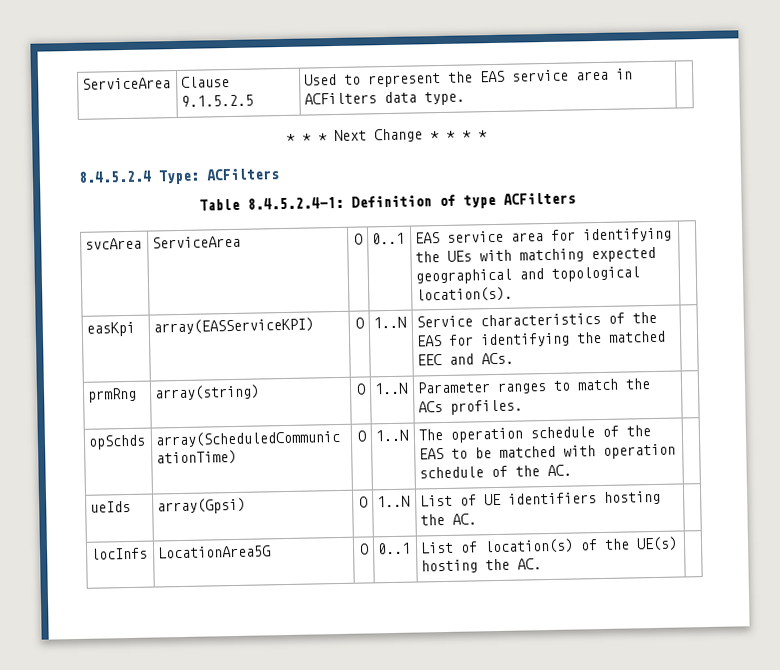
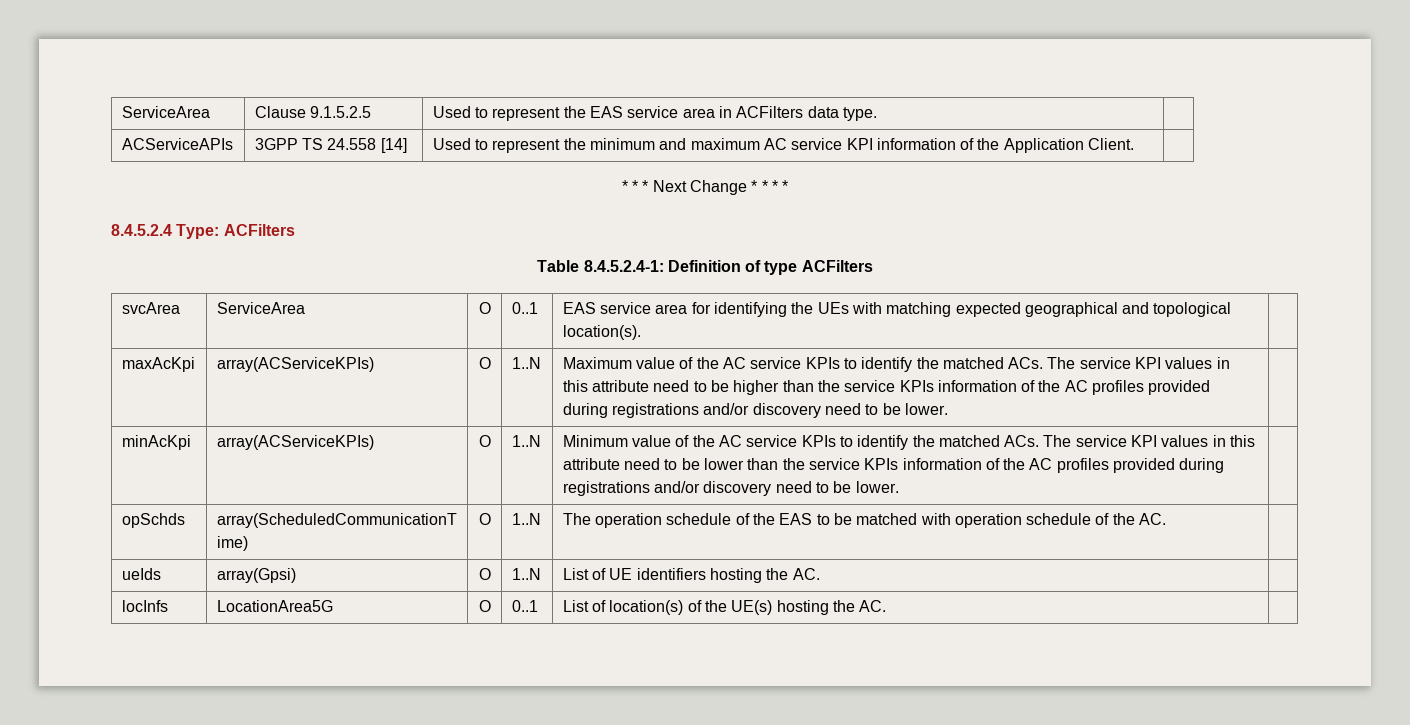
(466, 98) none -> [121,138,233,150] [254,138,407,153] [432,138,1135,153] // ACServiceAPIs | 3GPP TS 24.558 [14] | Used to represent the minimum and maximum AC service KPI information of the Application Client. |
[86,321,136,337] [153,317,315,335] [354,317,364,329] [373,316,407,329] [416,311,658,328] [417,330,667,348] [417,352,515,366] [87,387,138,403] [154,384,261,401] [355,383,366,395] [374,382,409,395] [417,378,652,394] [418,399,524,415] easKpi | array(EASServiceKPI) | O | 1..N | Service characteristics of the EAS for identifying the matched EEC and ACs. | // prmRng | array(string) | O | 1..N | Parameter ranges to match the ACs profiles. -> [121,357,195,372] [216,357,374,372] [478,357,491,369] [511,357,541,369] [562,357,1230,372] [562,380,1211,395] [562,403,948,418] [121,435,191,450] [216,435,374,450] [478,435,491,447] [511,435,541,447] [562,435,1256,450] [562,458,1225,473] [562,481,899,496] maxAcKpi | array(ACServiceKPIs) | O | 1..N | Maximum value of the AC service KPIs to identify the matched ACs. The service KPI values in this attribute need to be higher than the service KPIs information of the AC profiles provided during registrations and/or discovery need to be lower. | // minAcKpi | array(ACServiceKPIs) | O | 1..N | Minimum value of the AC service KPIs to identify the matched ACs. The service KPI values in this attribute need to be lower than the service KPIs information of the AC profiles provided during registrations and/or discovery need to be lower.

